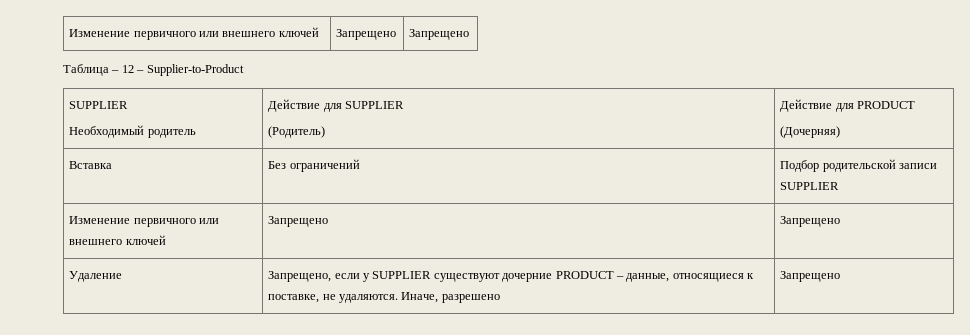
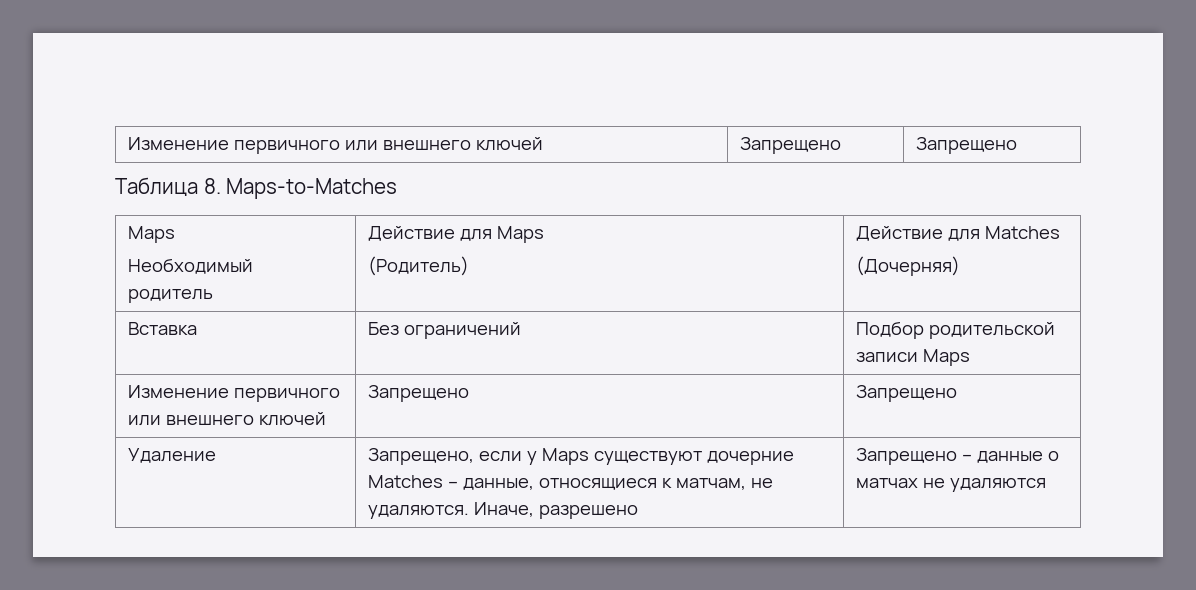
[111,64,244,76] [69,101,129,109] – 12 – Supplier-to-Product // SUPPLIER -> [203,178,398,199] [128,226,176,243] 8. Maps-to-Matches // Maps
[345,101,405,109] SUPPLIER -> [497,226,545,243] Maps
[857,101,916,109] PRODUCT -> [985,226,1061,239] Matches
[780,182,840,190] SUPPLIER -> [923,349,971,366] Maps
[372,271,432,279] SUPPLIER -> [542,448,590,465] Maps
[555,271,614,279] PRODUCT -> [368,475,444,488] Matches
[268,294,320,303] поставке, -> [676,478,747,490] матчам,
(841, 276) none -> [962,451,1060,463] [856,478,1047,492] – данные о матчах не удаляются

